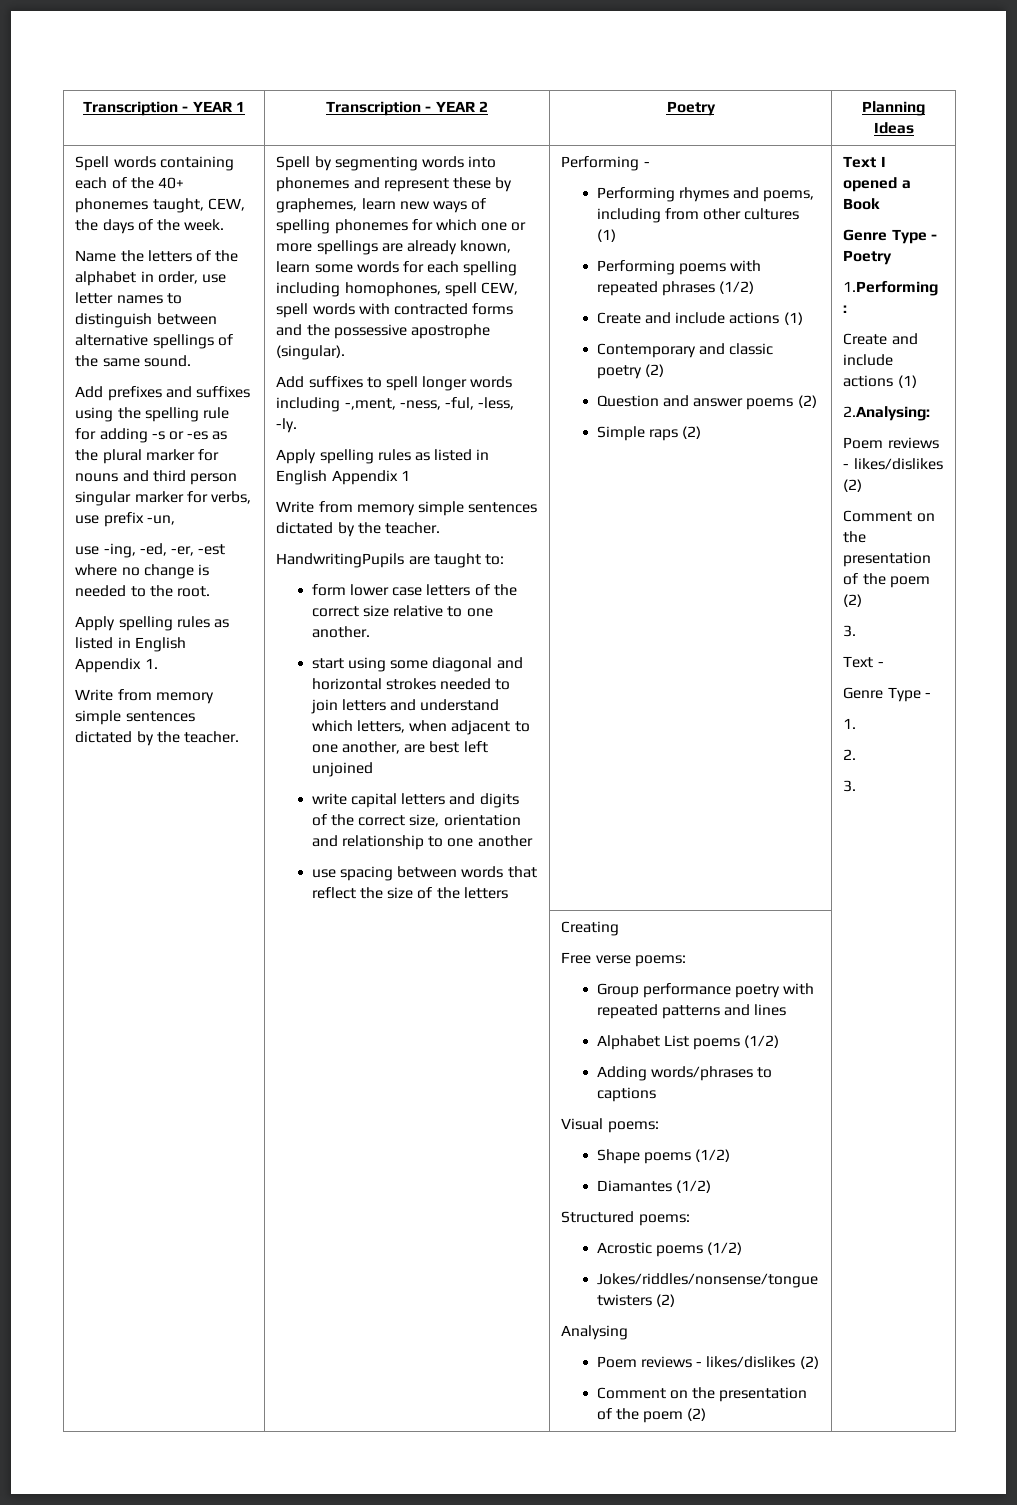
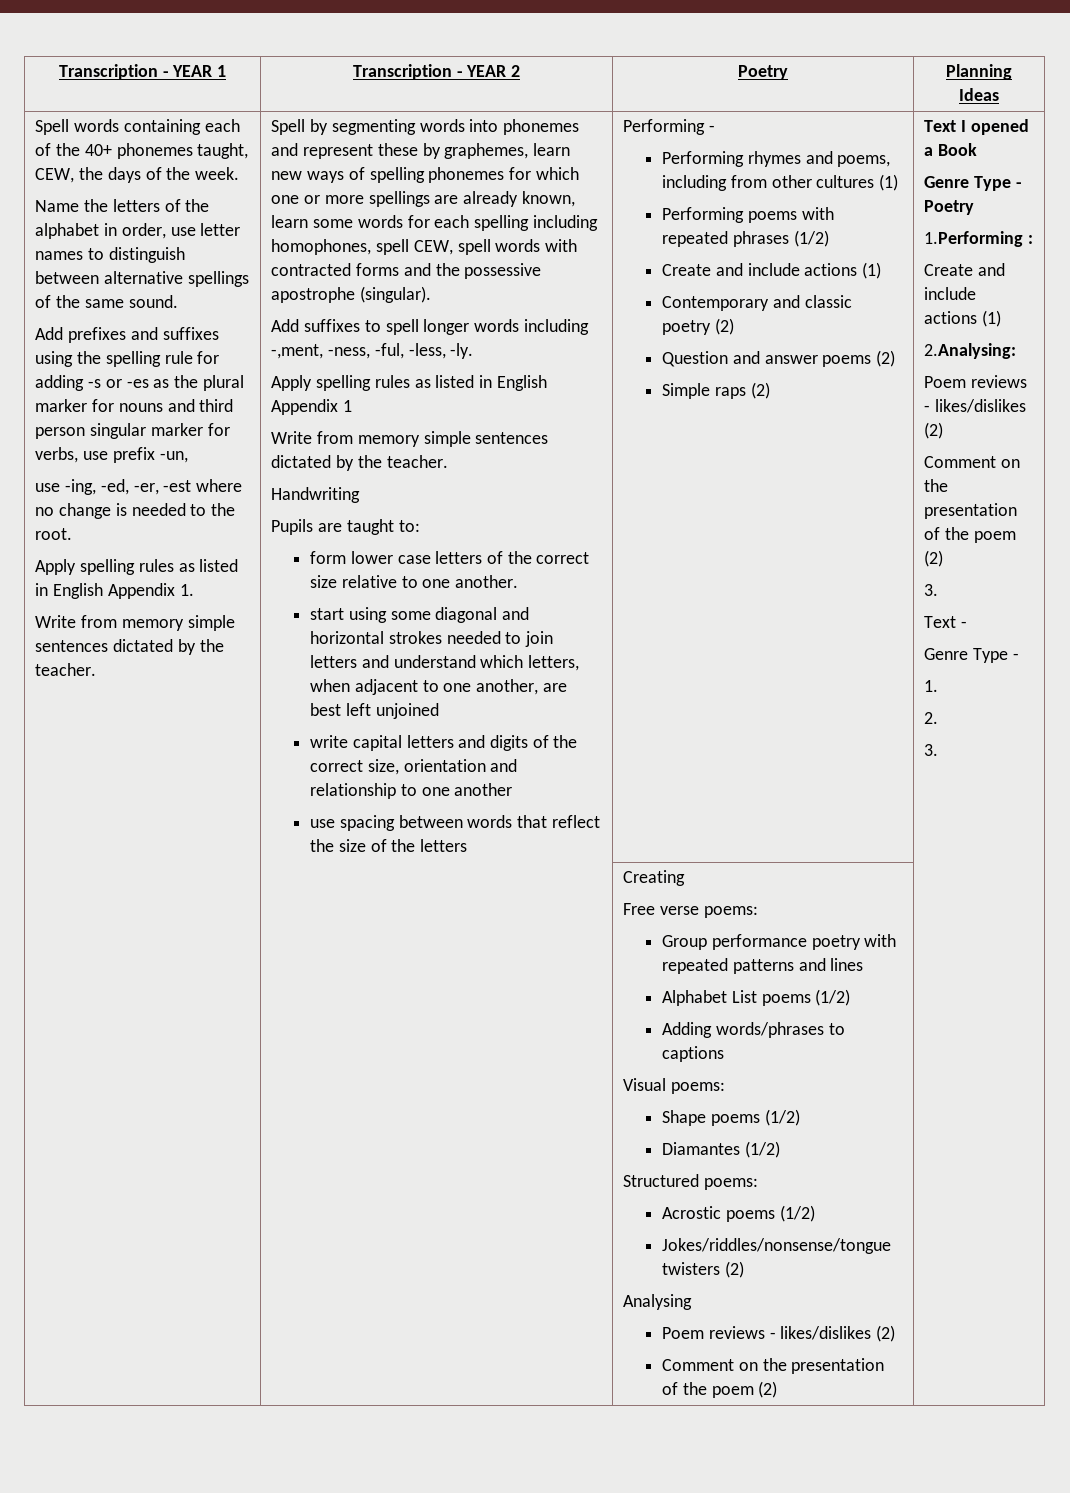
[276,553,405,568] HandwritingPupils -> [271,487,361,503] [271,519,314,535] Handwriting // Pupils

